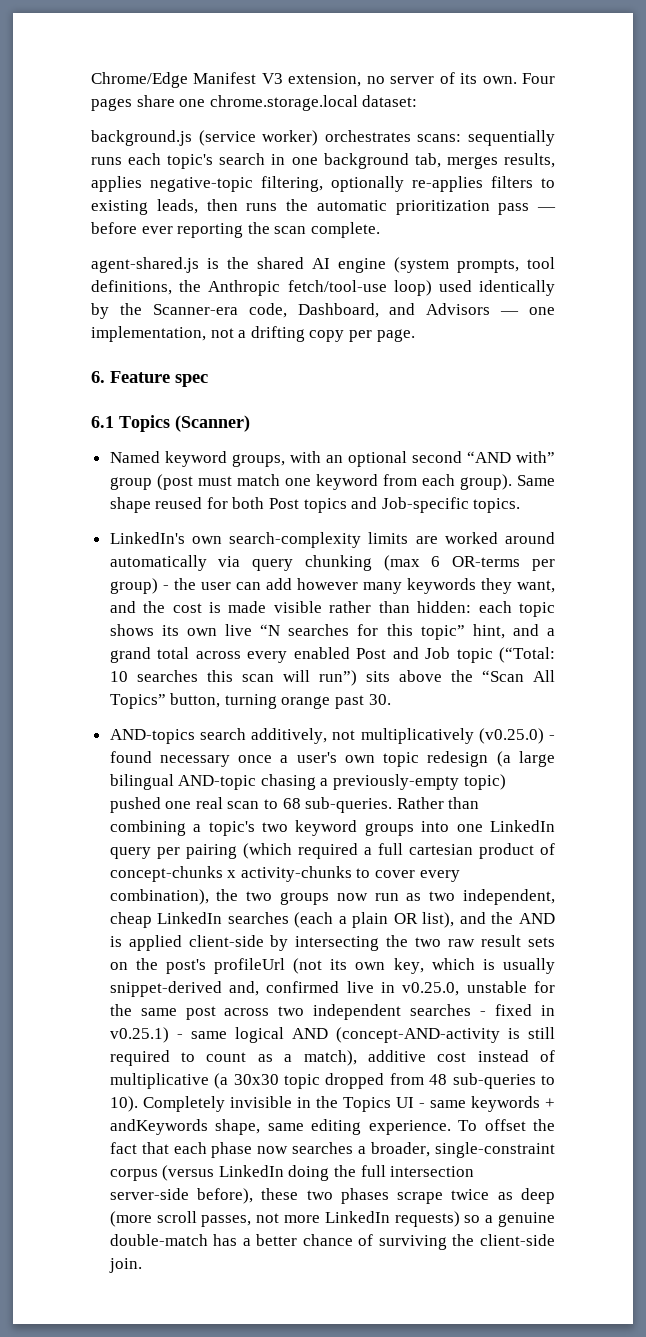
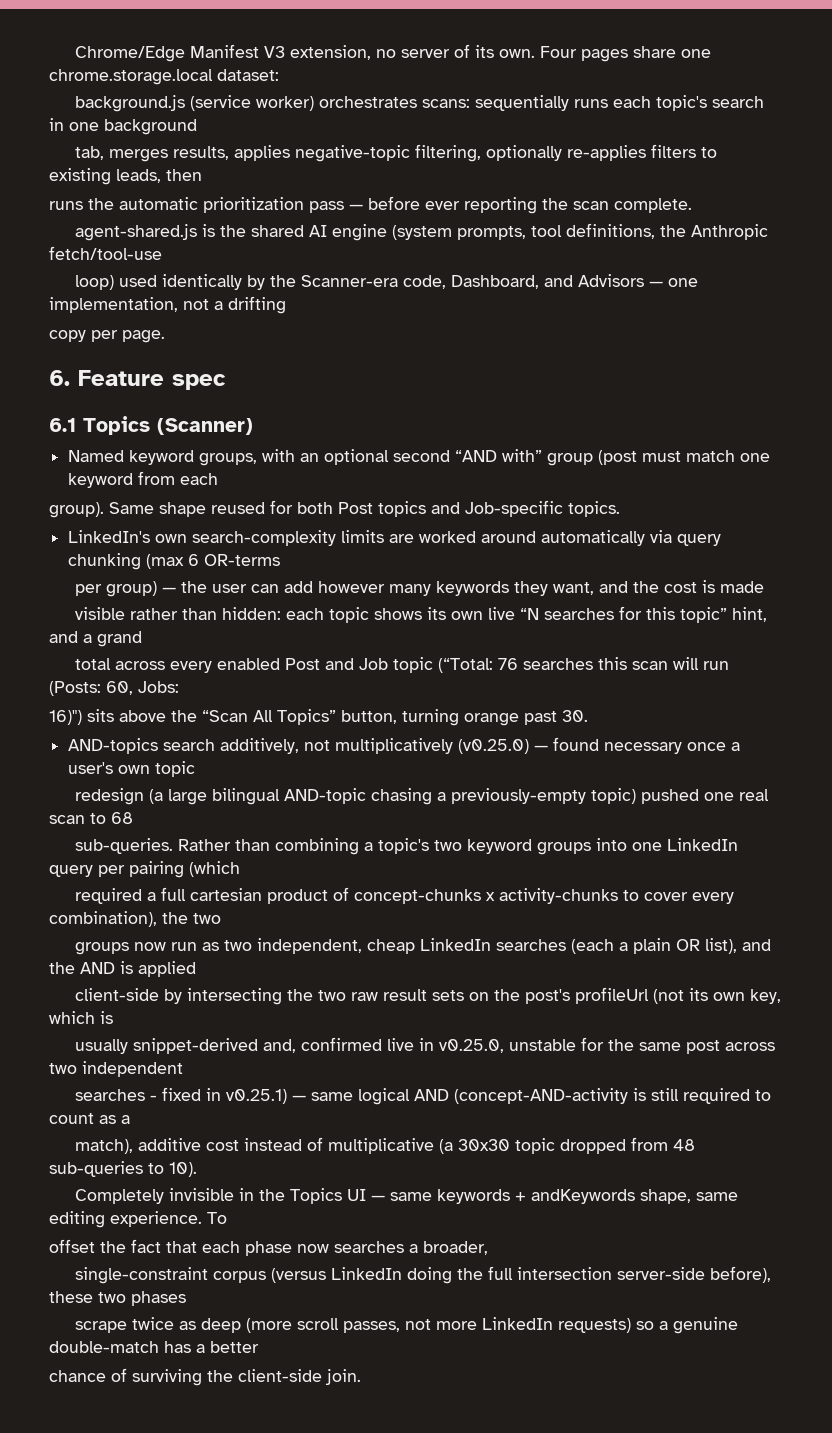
(409, 161) none -> (197, 127) //
(238, 205) none -> (202, 175) //
(387, 286) none -> (162, 253) //
(305, 334) none -> (286, 305) //
(455, 480) none -> (219, 479) //
(521, 561) none -> (281, 560) //
[162,585,169,590] - -> [161,587,176,593] —
(267, 607) none -> (764, 587) //
(151, 655) none -> (142, 639) //
[109,671,128,682] 10 -> [497,658,518,670] 76
[318,670,357,686] run”) -> [702,661,729,670] [49,681,179,696] [49,710,82,725] run (Posts: 60, Jobs: // 16)")
[549,735,555,740] - -> [534,745,549,751] —
(420, 759) none -> (196, 769) //
(301, 803) none -> (133, 818) //
(292, 851) none -> (240, 869) //
(273, 896) none -> (221, 918) //
(182, 943) none -> (196, 969) //
(495, 964) none -> (113, 1017) //
(402, 1012) none -> (183, 1069) //
[176,1034,183,1039] - -> [291,1095,306,1101] —
(293, 1058) none -> (130, 1119) //
(138, 1104) none -> (197, 1169) //
[418,1103,425,1108] - -> [370,1195,385,1201] —
(478, 1125) none -> (227, 1218) //
(431, 1149) none -> (488, 1248) //
(389, 1196) none -> (186, 1298) //
(298, 1240) none -> (259, 1347) //

